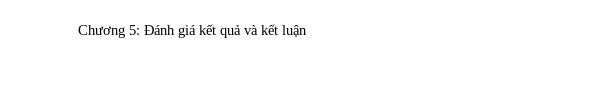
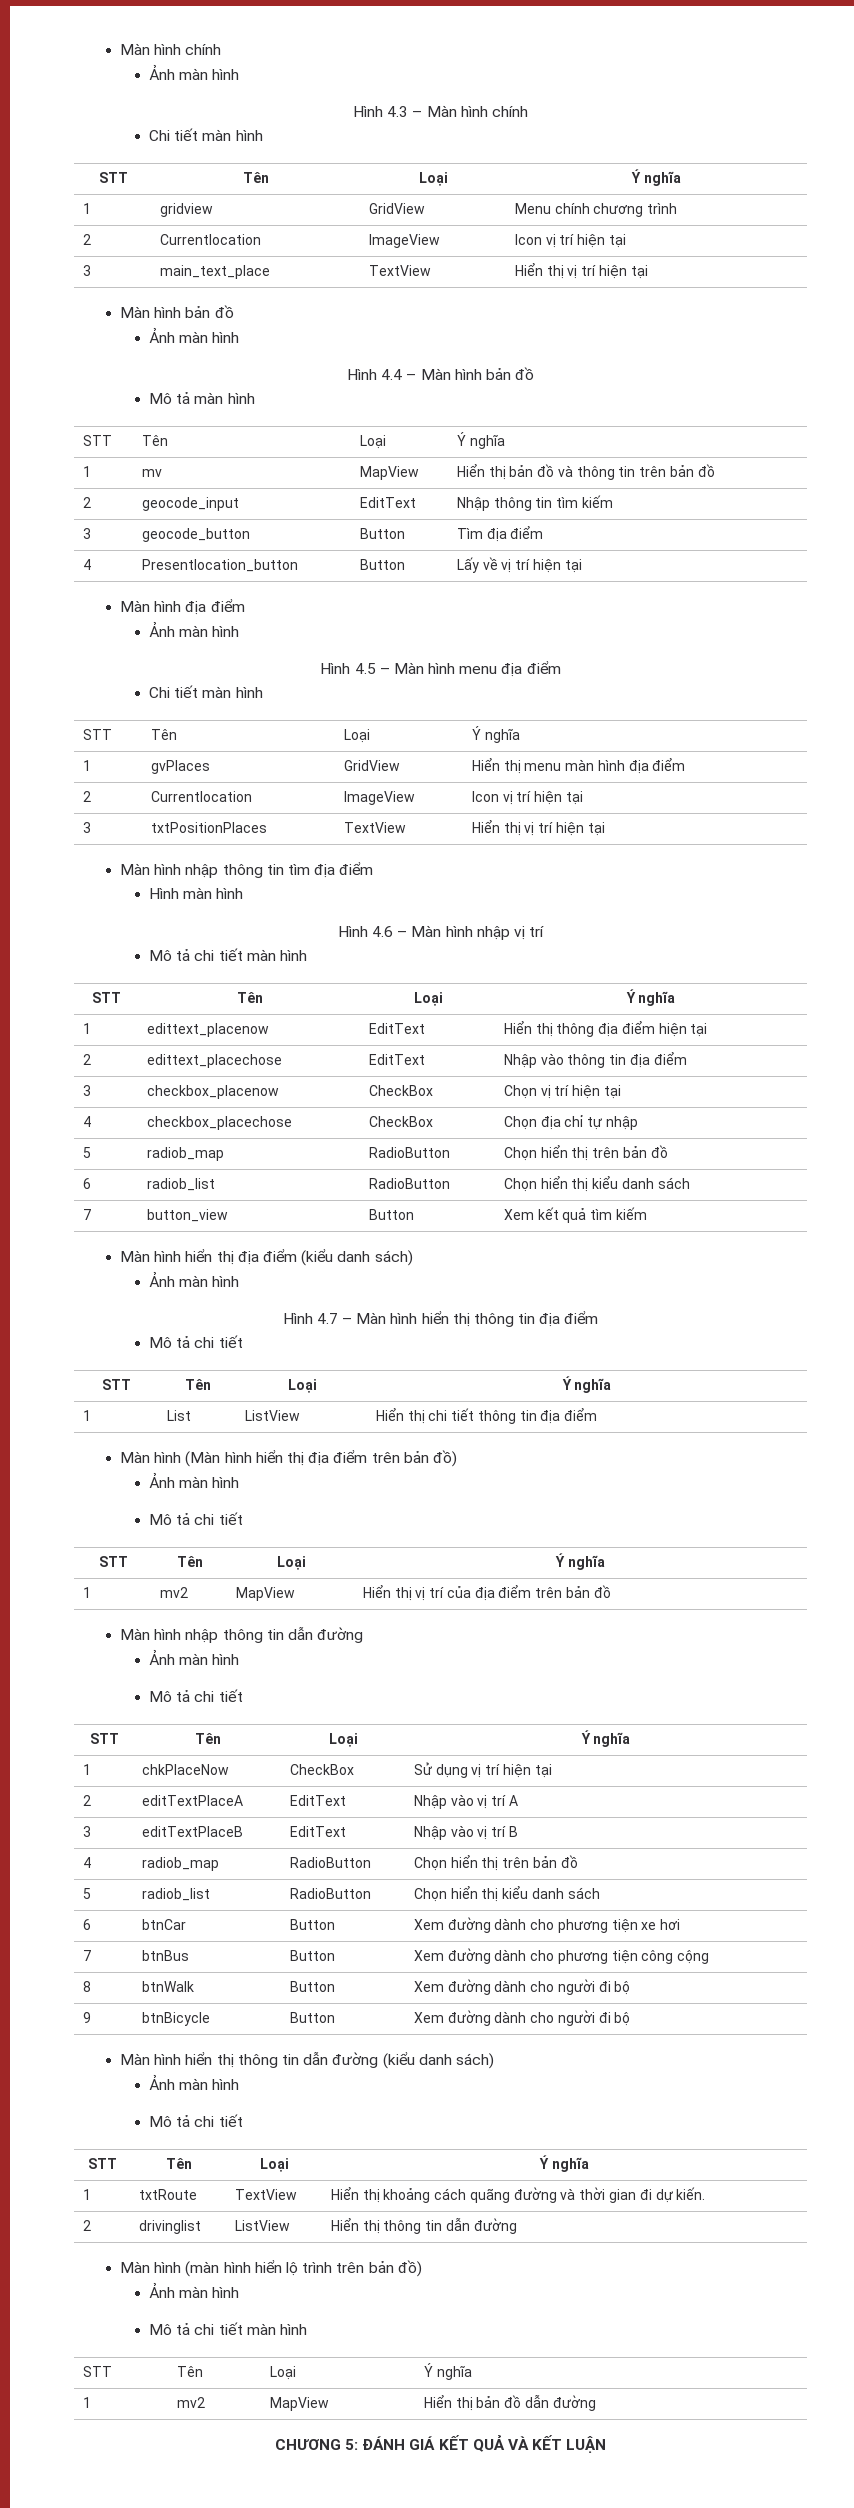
[78,24,307,38] Chương 5: Đánh giá kết quả và kết luận -> [120,43,222,55] [149,64,240,80] [353,105,528,117] [149,128,263,141] [98,172,128,183] [242,172,269,183] [419,172,448,186] [631,169,681,186] [82,203,91,214] [159,203,213,217] [368,203,425,214] [514,203,678,217] [82,234,91,245] [159,234,261,245] [368,234,440,248] [514,234,626,248] [82,265,91,276] [159,265,270,279] [368,265,431,276] [514,263,648,279] [120,305,234,318] [149,327,240,343] [346,367,535,380] [149,392,255,404] [82,435,112,446] [141,435,168,446] [359,435,386,449] [456,432,505,449] [82,466,91,477] [141,469,162,477] [359,466,419,480] [456,464,715,480] [82,497,91,508] [141,497,239,511] [359,497,416,508] [456,495,613,511] [82,528,91,539] [141,528,250,542] [359,528,405,539] [456,526,544,542] [82,559,91,570] [141,559,298,572] [359,559,405,570] [456,557,582,573] [120,599,245,615] [149,621,240,637] [320,661,561,677] [149,685,263,698] [82,729,112,740] [150,729,177,740] [343,729,370,743] [471,726,520,743] [82,760,91,771] [150,760,210,774] [343,760,400,771] [471,758,686,774] [82,791,91,802] [150,791,252,802] [343,791,415,805] [471,791,583,805] [82,822,91,833] [150,822,267,833] [343,822,406,833] [471,820,605,836] [120,862,374,878] [149,887,244,899] [337,925,545,940] [149,948,307,961] [92,992,121,1003] [236,992,263,1003] [413,992,443,1006] [625,989,676,1006] [82,1023,91,1034] [146,1023,269,1037] [368,1023,425,1034] [503,1021,708,1037] [82,1054,91,1065] [146,1054,282,1068] [368,1054,425,1065] [503,1052,687,1068] [82,1085,91,1096] [146,1085,279,1099] [368,1085,433,1096] [503,1085,621,1099] [82,1116,91,1127] [146,1116,292,1130] [368,1116,433,1127] [503,1115,638,1130] [82,1147,91,1158] [146,1147,224,1161] [368,1147,450,1158] [503,1145,668,1161] [82,1178,91,1189] [146,1178,215,1191] [368,1178,450,1189] [503,1176,690,1192] [82,1209,91,1220] [146,1209,228,1222] [368,1209,414,1220] [503,1207,647,1223] [120,1249,413,1266] [149,1271,240,1287] [282,1311,599,1327] [149,1335,243,1348] [102,1379,131,1390] [184,1379,211,1390] [287,1379,317,1393] [561,1376,612,1393] [82,1410,91,1421] [166,1410,191,1421] [244,1410,300,1421] [375,1408,598,1424] [120,1450,457,1467] [149,1472,240,1488] [149,1512,243,1525] [98,1556,128,1567] [176,1556,203,1567] [276,1556,306,1570] [555,1553,605,1570] [82,1587,91,1598] [159,1587,188,1598] [235,1587,295,1601] [362,1585,611,1601] [120,1626,364,1643] [149,1649,240,1665] [149,1689,243,1702] [89,1733,119,1744] [194,1733,221,1744] [329,1733,358,1747] [580,1730,631,1747] [82,1764,91,1775] [141,1764,229,1775] [289,1764,354,1775] [413,1762,552,1778] [82,1795,91,1806] [141,1795,243,1806] [289,1795,346,1806] [413,1794,518,1809] [82,1826,91,1837] [141,1826,243,1837] [289,1826,346,1837] [413,1825,518,1840] [82,1857,91,1868] [141,1857,219,1871] [289,1857,371,1868] [413,1855,578,1871] [82,1888,91,1899] [141,1888,210,1901] [289,1888,371,1899] [413,1886,600,1902] [82,1919,91,1930] [141,1919,186,1930] [289,1919,335,1930] [413,1917,681,1933] [82,1950,91,1961] [141,1950,189,1961] [289,1950,335,1961] [413,1948,710,1964] [82,1981,91,1992] [141,1981,194,1992] [289,1981,335,1992] [413,1979,631,1995] [82,2012,91,2023] [141,2012,210,2026] [289,2012,335,2023] [413,2010,631,2026] [120,2051,494,2069] [149,2074,240,2090] [149,2114,243,2127] [88,2158,117,2169] [165,2158,192,2169] [260,2158,289,2172] [539,2155,589,2172] [82,2189,91,2200] [138,2189,197,2200] [234,2189,297,2200] [330,2187,706,2203] [82,2220,91,2231] [138,2220,201,2234] [234,2220,290,2231] [330,2217,517,2234] [120,2260,422,2277] [149,2282,240,2298] [149,2322,307,2335] [82,2366,112,2377] [176,2366,203,2377] [269,2366,296,2380] [423,2363,472,2380] [82,2397,91,2408] [176,2397,205,2408] [269,2397,329,2411] [423,2394,596,2411] [274,2435,607,2453] Màn hình chính // Ảnh màn hình // Hình 4.3 – Màn hình chính // Chi tiết màn hình // STT | Tên | Loại | Ý nghĩa // 1 | gridview | GridView | Menu chính chương trình // 2 | Currentlocation | ImageView | Icon vị trí hiện tại // 3 | main_text_place | TextView | Hiển thị vị trí hiện tại // Màn hình bản đồ // Ảnh màn hình // Hình 4.4 – Màn hình bản đồ // Mô tả màn hình // STT | Tên | Loại | Ý nghĩa // 1 | mv | MapView | Hiển thị bản đồ và thông tin trên bản đồ // 2 | geocode_input | EditText | Nhập thông tin tìm kiếm // 3 | geocode_button | Button | Tìm địa điểm // 4 | Presentlocation_button | Button | Lấy về vị trí hiện tại // Màn hình địa điểm // Ảnh màn hình // Hình 4.5 – Màn hình menu địa điểm // Chi tiết màn hình // STT | Tên | Loại | Ý nghĩa // 1 | gvPlaces | GridView | Hiển thị menu màn hình địa điểm // 2 | Currentlocation | ImageView | Icon vị trí hiện tại // 3 | txtPositionPlaces | TextView | Hiển thị vị trí hiện tại // Màn hình nhập thông tin tìm địa điểm // Hình màn hình // Hình 4.6 – Màn hình nhập vị trí // Mô tả chi tiết màn hình // STT | Tên | Loại | Ý nghĩa // 1 | edittext_placenow | EditText | Hiển thị thông địa điểm hiện tại // 2 | edittext_placechose | EditText | Nhập vào thông tin địa điểm // 3 | checkbox_placenow | CheckBox | Chọn vị trí hiện tại // 4 | checkbox_placechose | CheckBox | Chọn địa chỉ tự nhập // 5 | radiob_map | RadioButton | Chọn hiển thị trên bản đồ // 6 | radiob_list | RadioButton | Chọn hiển thị kiểu danh sách // 7 | button_view | Button | Xem kết quả tìm kiếm // Màn hình hiển thị địa điểm (kiểu danh sách) // Ảnh màn hình // Hình 4.7 – Màn hình hiển thị thông tin địa điểm // Mô tả chi tiết // STT | Tên | Loại | Ý nghĩa // 1 | List | ListView | Hiển thị chi tiết thông tin địa điểm // Màn hình (Màn hình hiển thị địa điểm trên bản đồ) // Ảnh màn hình // Mô tả chi tiết // STT | Tên | Loại | Ý nghĩa // 1 | mv2 | MapView | Hiển thị vị trí của địa điểm trên bản đồ // Màn hình nhập thông tin dẫn đường // Ảnh màn hình // Mô tả chi tiết // STT | Tên | Loại | Ý nghĩa // 1 | chkPlaceNow | CheckBox | Sử dụng vị trí hiện tại // 2 | editTextPlaceA | EditText | Nhập vào vị trí A // 3 | editTextPlaceB | EditText | Nhập vào vị trí B // 4 | radiob_map | RadioButton | Chọn hiển thị trên bản đồ // 5 | radiob_list | RadioButton | Chọn hiển thị kiểu danh sách // 6 | btnCar | Button | Xem đường dành cho phương tiện xe hơi // 7 | btnBus | Button | Xem đường dành cho phương tiện công cộng // 8 | btnWalk | Button | Xem đường dành cho người đi bộ // 9 | btnBicycle | Button | Xem đường dành cho người đi bộ // Màn hình hiển thị thông tin dẫn đường (kiểu danh sách) // Ảnh màn hình // Mô tả chi tiết // STT | Tên | Loại | Ý nghĩa // 1 | txtRoute | TextView | Hiển thị khoảng cách quãng đường và thời gian đi dự kiến. // 2 | drivinglist | ListView | Hiển thị thông tin dẫn đường // Màn hình (màn hình hiển lộ trình trên bản đồ) // Ảnh màn hình // Mô tả chi tiết màn hình // STT | Tên | Loại | Ý nghĩa // 1 | mv2 | MapView | Hiển thị bản đồ dẫn đường // CHƯƠNG 5: ĐÁNH GIÁ KẾT QUẢ VÀ KẾT LUẬN

